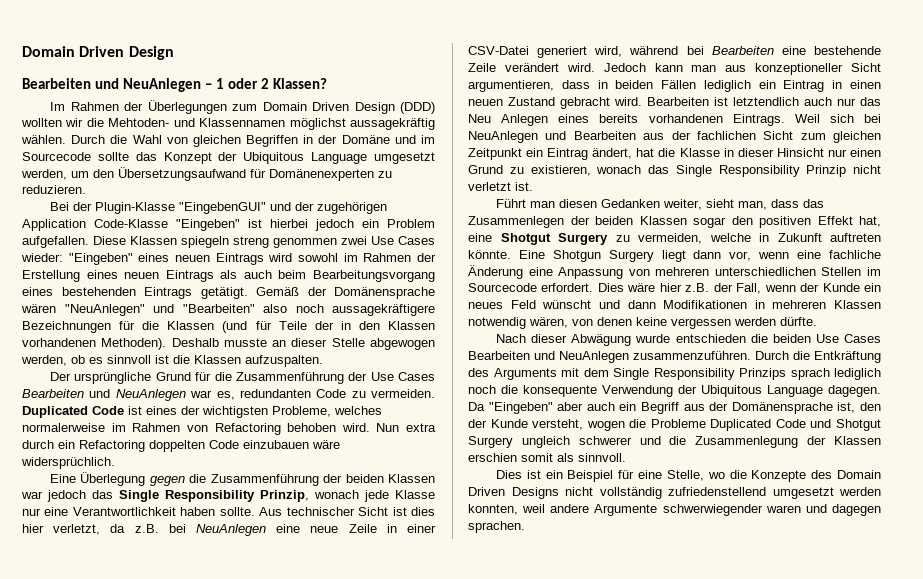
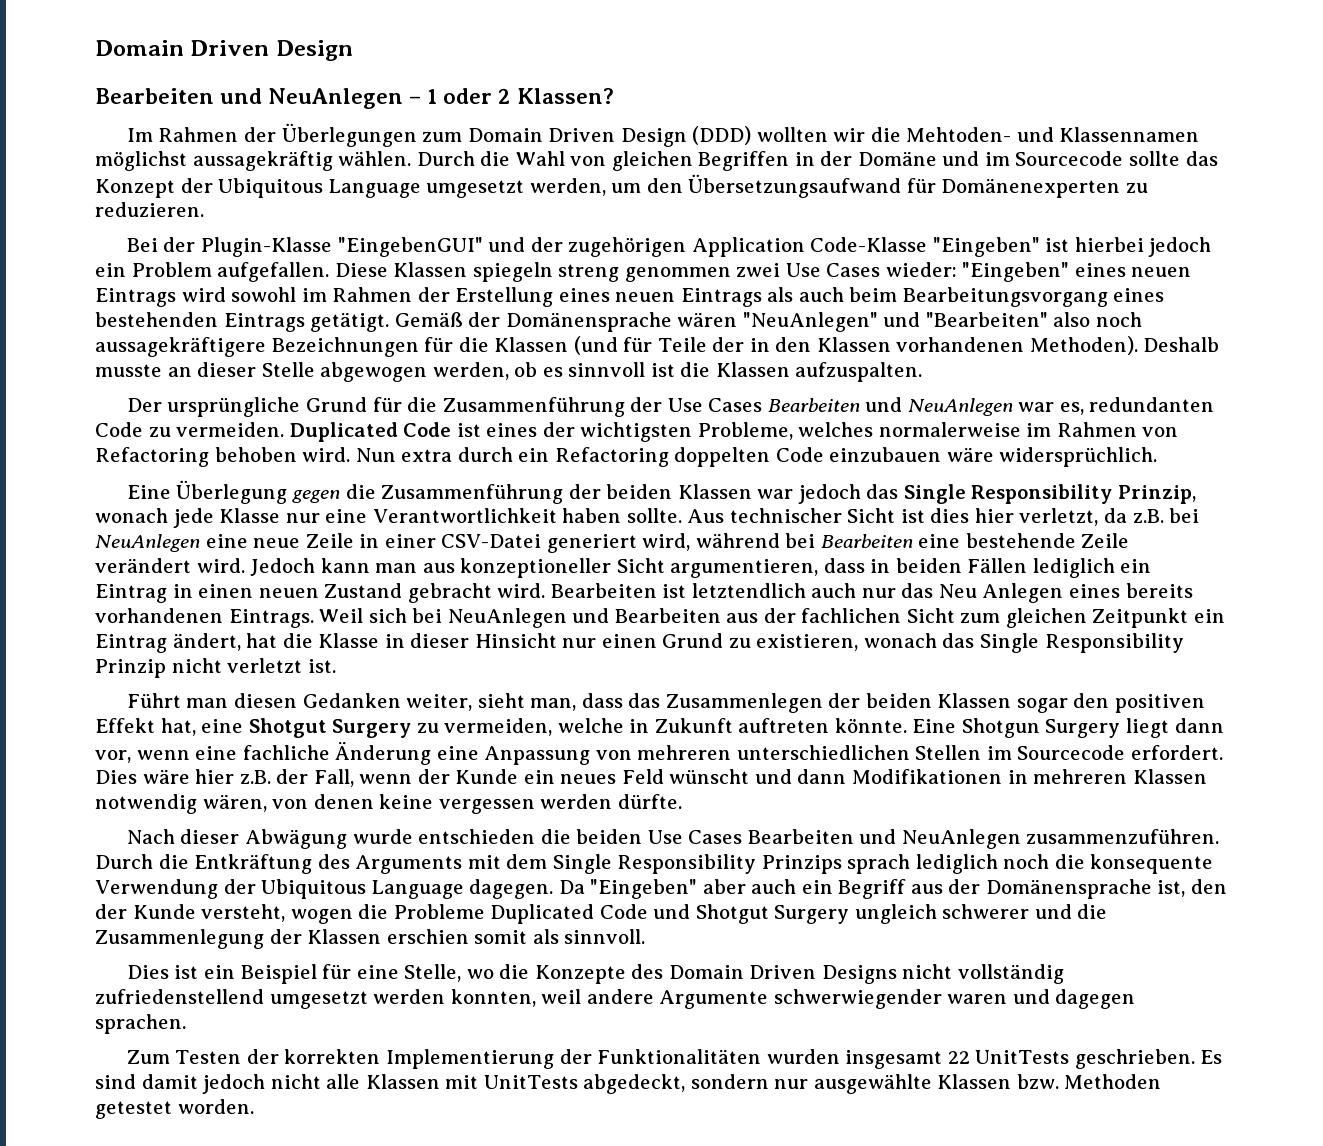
(525, 527) none -> [126,1049,1223,1069] [95,1074,1162,1094] [95,1099,254,1119] // Zum Testen der korrekten Implementierung der Funktionalitäten wurden insgesamt 22 UnitTests geschrieben. Es sind damit jedoch nicht alle Klassen mit UnitTests abgedeckt, sondern nur ausgewählte Klassen bzw. Methoden getestet worden.

